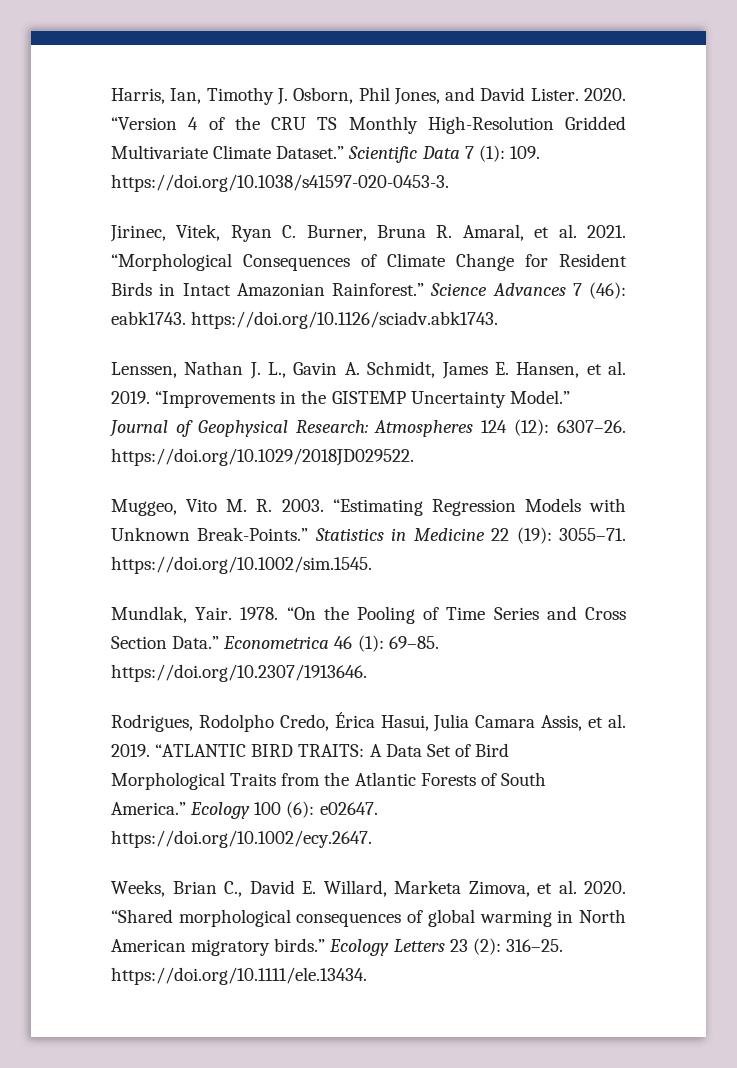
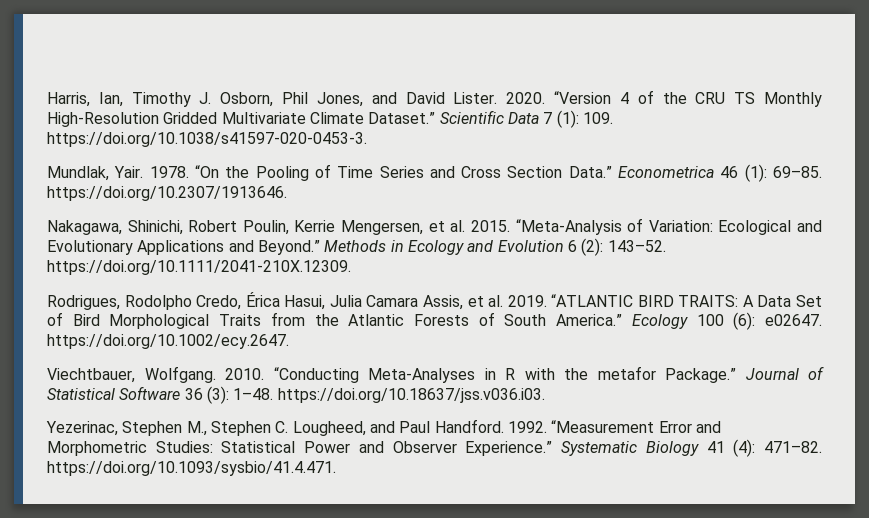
[110,224,626,242] [111,253,627,271] [111,282,626,299] [111,311,499,329] [111,361,627,379] [111,390,570,408] [109,419,627,437] [111,448,414,466] [111,498,626,516] [111,527,627,544] [111,556,372,574] // Jirinec, Vitek, Ryan C. Burner, Bruna R. Amaral, et al. 2021. “Morphological Consequences of Climate Change for Resident Birds in Intact Amazonian Rainforest.” Science Advances 7 (46): eabk1743. https://doi.org/10.1126/sciadv.abk1743. // Lenssen, Nathan J. L., Gavin A. Schmidt, James E. Hansen, et al. 2019. “Improvements in the GISTEMP Uncertainty Model.” Journal of Geophysical Research: Atmospheres 124 (12): 6307–26. https://doi.org/10.1029/2018JD029522. // Muggeo, Vito M. R. 2003. “Estimating Regression Models with Unknown Break-Points.” Statistics in Medicine 22 (19): 3055–71. https://doi.org/10.1002/sim.1545. -> (367, 139) none
(367, 673) none -> [47,218,823,235] [47,238,666,256] [47,260,351,275] // Nakagawa, Shinichi, Robert Poulin, Kerrie Mengersen, et al. 2015. “Meta-Analysis of Variation: Ecological and Evolutionary Applications and Beyond.” Methods in Ecology and Evolution 6 (2): 143–52. https://doi.org/10.1111/2041-210X.12309.
[111,880,626,897] [111,909,626,927] [111,938,563,956] [111,967,367,985] Weeks, Brian C., David E. Willard, Marketa Zimova, et al. 2020. “Shared morphological consequences of global warming in North American migratory birds.” Ecology Letters 23 (2): 316–25. https://doi.org/10.1111/ele.13434. -> [47,366,824,383] [47,386,545,404] [46,419,721,436] [47,439,823,457] [47,461,336,476] Viechtbauer, Wolfgang. 2010. “Conducting Meta-Analyses in R with the metafor Package.” Journal of Statistical Software 36 (3): 1–48. https://doi.org/10.18637/jss.v036.i03. // Yezerinac, Stephen M., Stephen C. Lougheed, and Paul Handford. 1992. “Measurement Error and Morphometric Studies: Statistical Power and Observer Experience.” Systematic Biology 41 (4): 471–82. https://doi.org/10.1093/sysbio/41.4.471.

